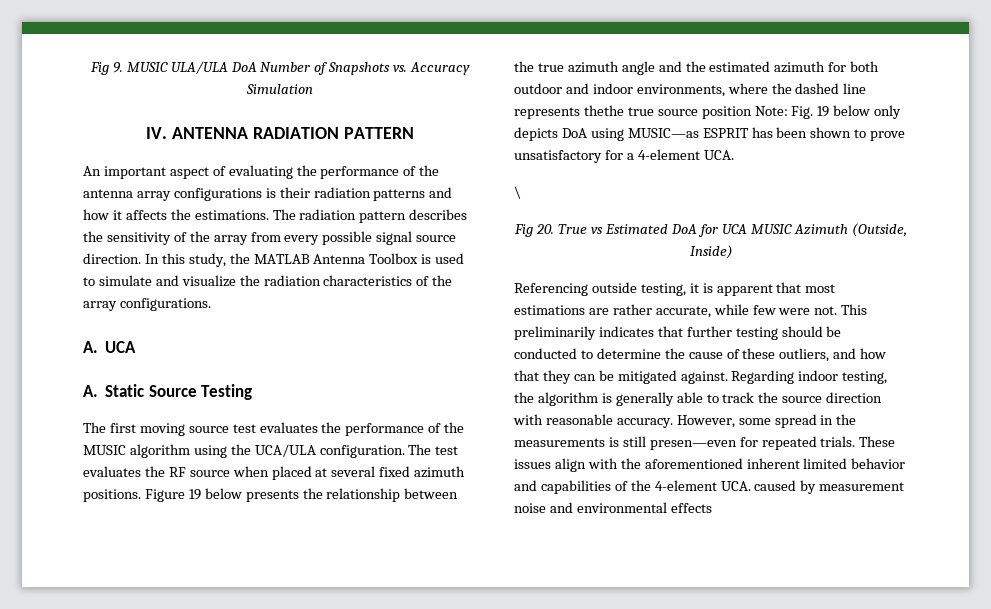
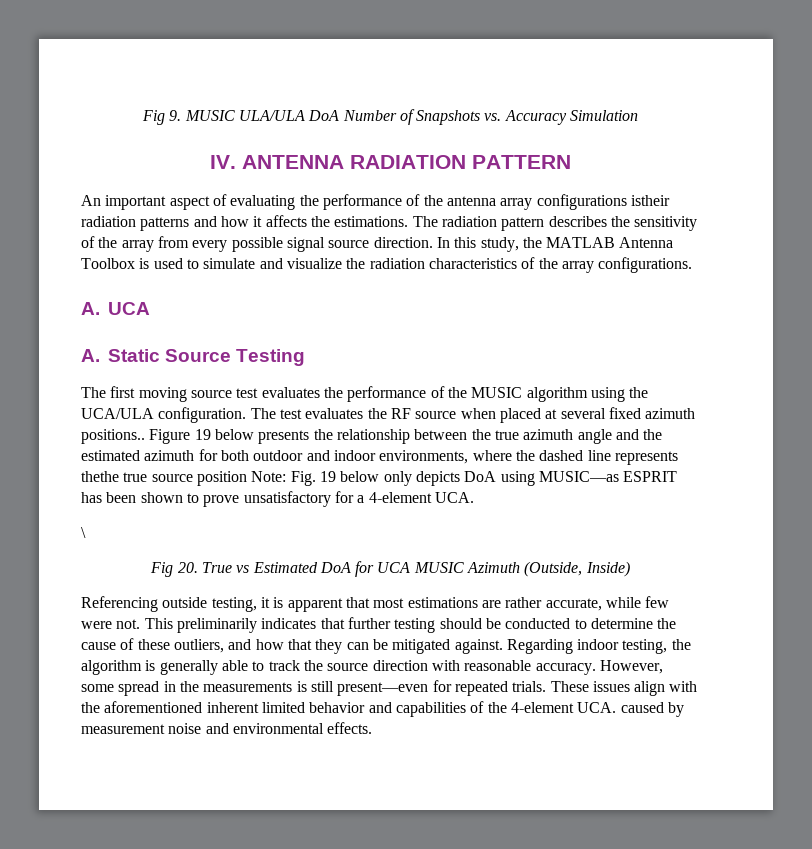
[265,187,310,198] is their -> [630,195,670,206] istheir
[83,489,141,502] positions. -> [81,429,145,444] positions..
[649,440,737,450] presen—even -> [337,682,429,696] present—even
[670,503,712,513] effects -> [327,722,373,734] effects.

